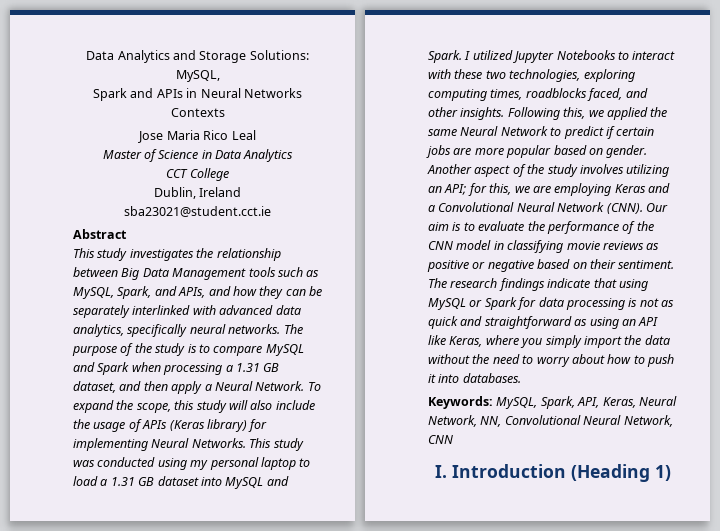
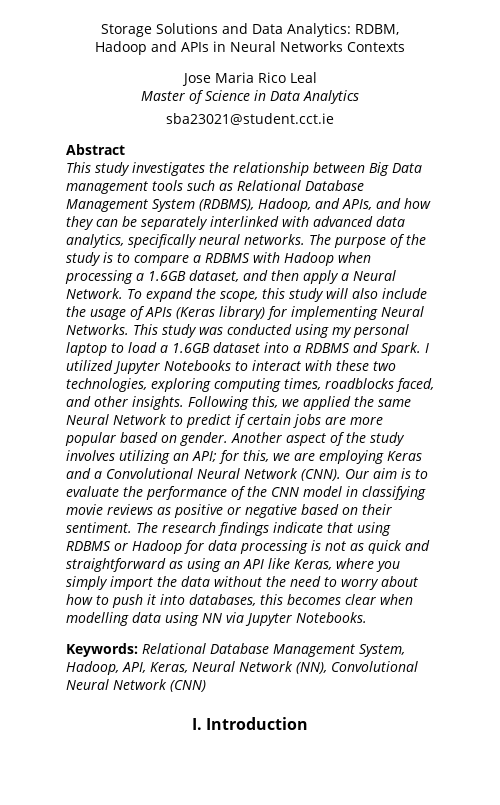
[86,50,309,63] [175,70,220,82] [93,88,128,101] Data Analytics and Storage Solutions: MySQL, // Spark -> [101,23,399,37] [95,41,147,55] Storage Solutions and Data Analytics: RDBM, // Hadoop
[166,168,229,181] [153,187,242,199] // CCT College // Dublin, Ireland -> (359, 97) none
[172,268,247,280] Management -> [66,181,148,194] management
[73,286,152,299] MySQL, Spark, -> [237,180,364,191] [66,198,311,212] Relational Database Management System (RDBMS), Hadoop,
[265,344,304,356] [73,362,130,375] MySQL and Spark -> [193,252,334,266] a RDBMS with Hadoop
[235,363,280,372] 1.31 GB -> [148,271,186,281] 1.6GB
[110,476,264,489] 1.31 GB dataset into MySQL -> [172,342,350,353] 1.6GB dataset into a RDBMS
[428,297,517,310] MySQL or Spark -> [66,540,182,554] RDBMS or Hadoop
[462,373,521,383] [428,396,677,409] [428,415,673,427] [428,435,453,444] databases. // Keywords: MySQL, Spark, API, Keras, Neural Network, NN, Convolutional Neural Network, CNN -> [189,594,413,606] [66,612,367,626] [66,643,405,657] [66,661,418,675] [66,679,206,692] databases, this becomes clear when modelling data using NN via Jupyter Notebooks. // Keywords: Relational Database Management System, Hadoop, API, Keras, Neural Network (NN), Convolutional Neural Network (CNN)
[570,464,671,482] (Heading 1) -> (309, 723) none

